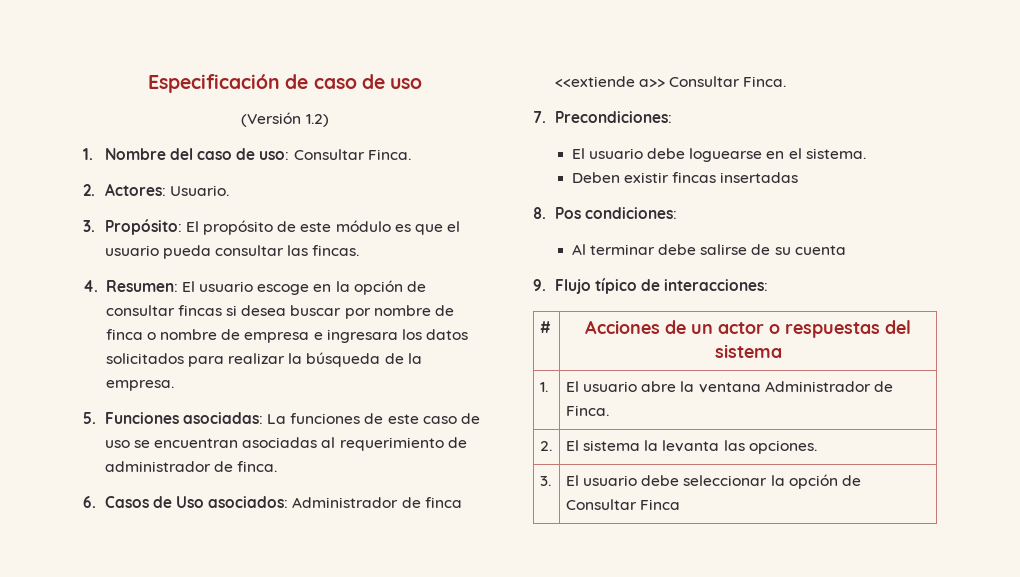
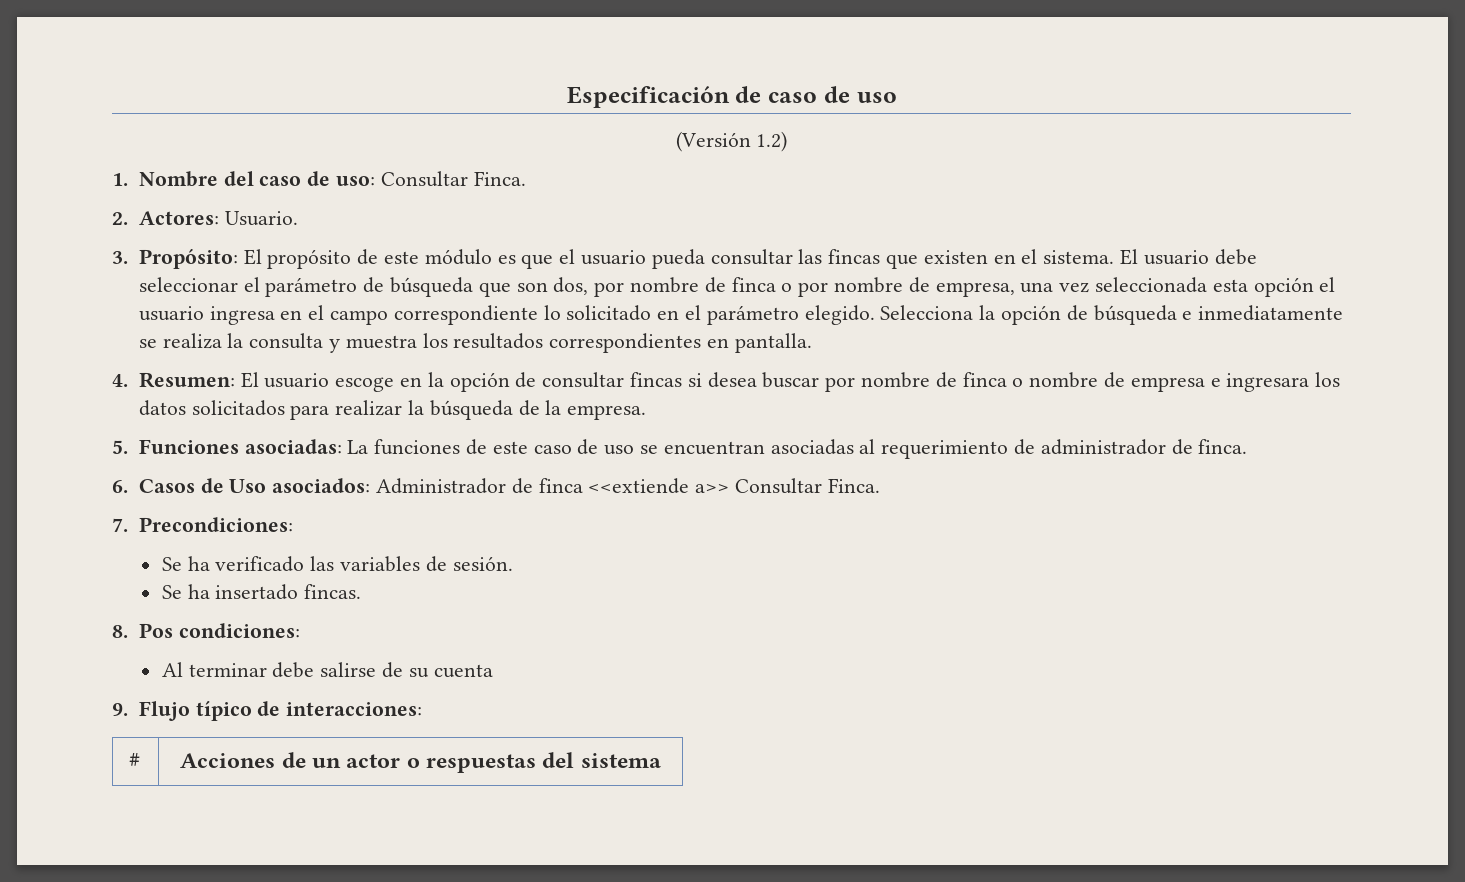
[312,245,360,256] fincas. -> [828,249,1257,269] [138,277,1336,297] [138,305,1344,325] [138,333,812,353] fincas que existen en el sistema. El usuario debe seleccionar el parámetro de búsqueda que son dos, por nombre de finca o por nombre de empresa, una vez seleccionada esta opción el usuario ingresa en el campo correspondiente lo solicitado en el parámetro elegido. Selecciona la opción de búsqueda e inmediatamente se realiza la consulta y muestra los resultados correspondientes en pantalla.
[571,148,866,162] [571,172,799,183] El usuario debe loguearse en el sistema. // Deben existir fincas insertadas -> [161,556,513,572] [161,584,362,600] Se ha verificado las variables de sesión. // Se ha insertado fincas.
[539,382,548,392] [565,381,893,393] [565,405,609,416] [539,441,552,451] [565,440,817,454] [539,476,551,486] [565,474,861,489] [565,499,681,510] // 1. | El usuario abre la ventana Administrador de Finca. // 2. | El sistema la levanta las opciones. // 3. | El usuario debe seleccionar la opción de Consultar Finca -> (661, 760) none

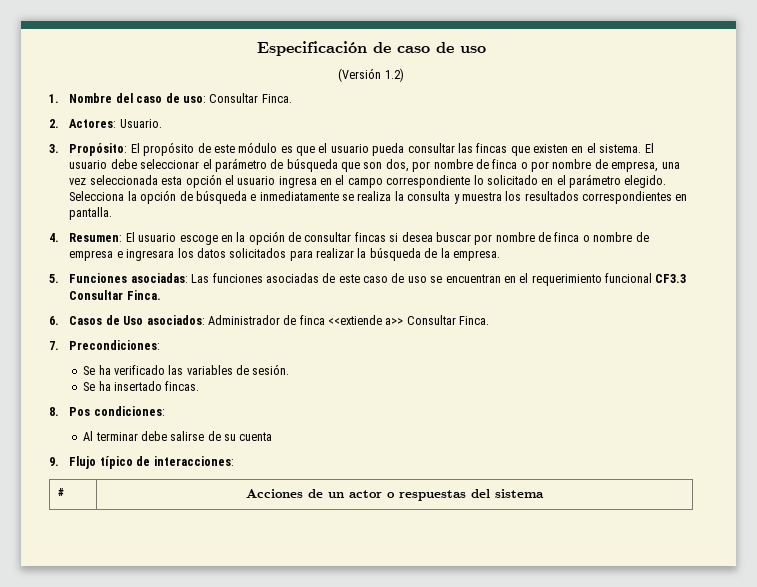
[347,439,461,455] La funciones -> [191,273,319,283] Las funciones asociadas
[770,439,1248,459] asociadas al requerimiento de administrador de finca. -> [503,273,687,286] [69,290,161,300] en el requerimiento funcional CF3.3 Consultar Finca.

